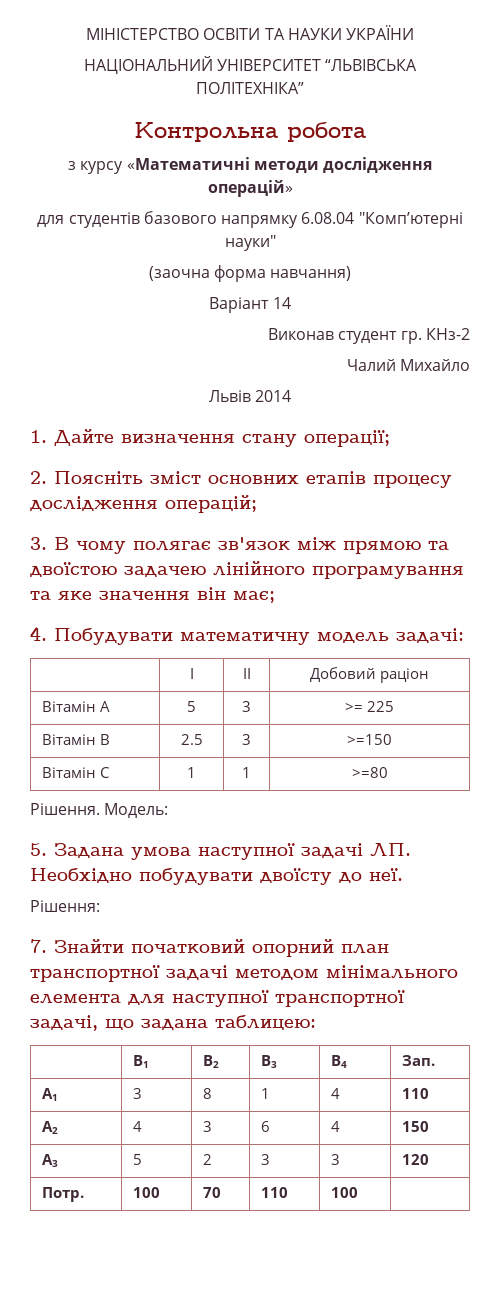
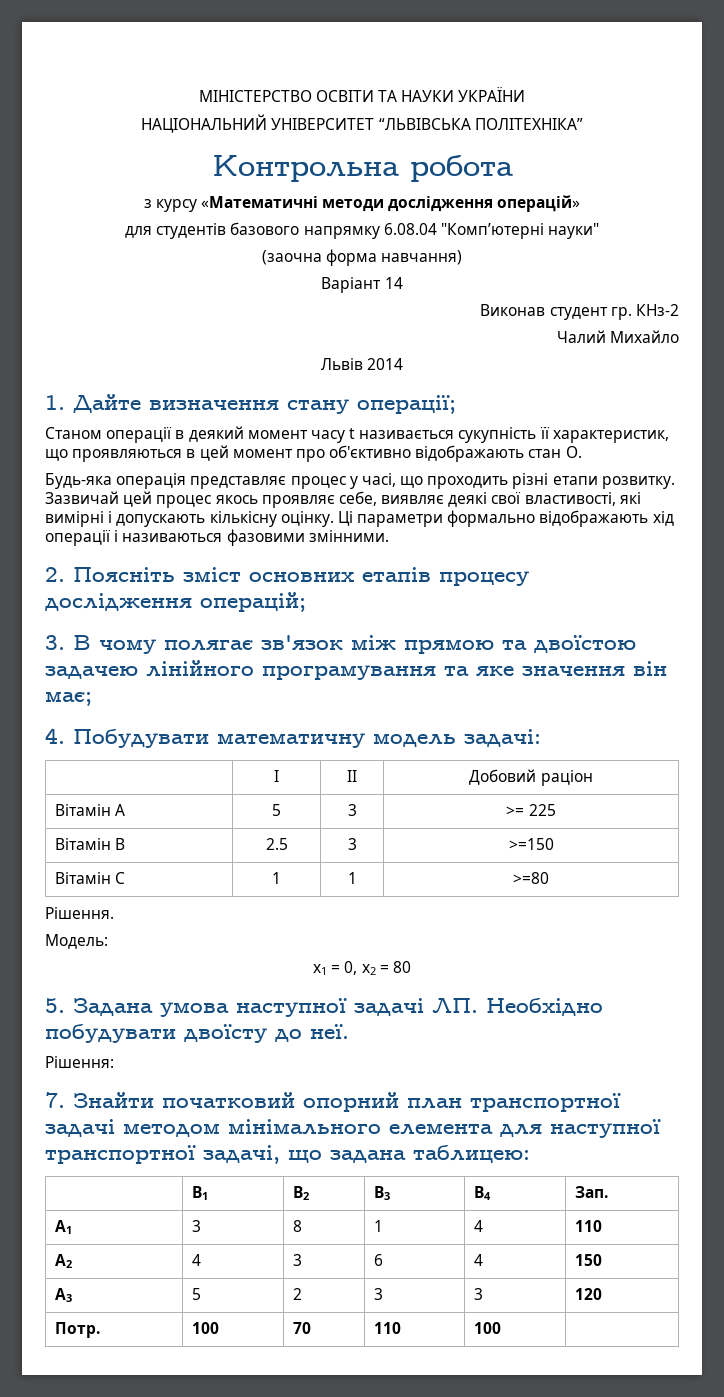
(390, 438) none -> [45,426,669,443] [45,445,582,462] [45,473,675,489] [45,491,641,508] [45,510,674,527] [45,529,389,546] // Станом операції в деякий момент часу t називається сукупність її характеристик, що проявляються в цей момент про об'єктивно відображають стан О. // Будь-яка операція представляє процес у часі, що проходить різні етапи розвитку. Зазвичай цей процес якось проявляє себе, виявляє деякі свої властивості, які вимірні і допускають кількісну оцінку. Ці параметри формально відображають хід операції і називаються фазовими змінними.
(100, 809) none -> (114, 913) //
(169, 810) none -> [313,961,411,975] // x1 = 0, x2 = 80

